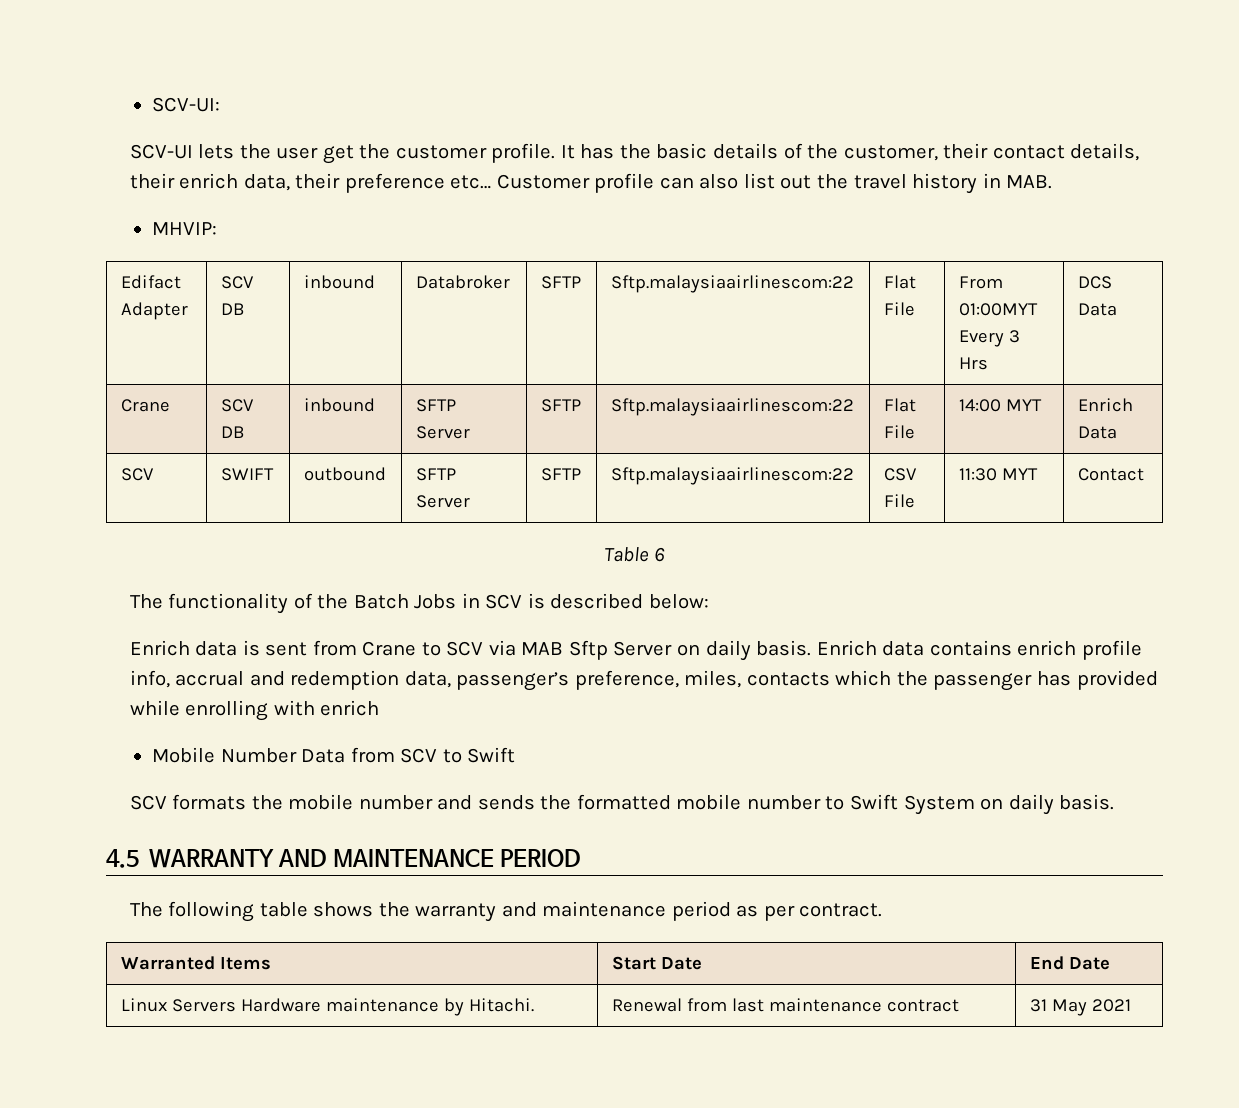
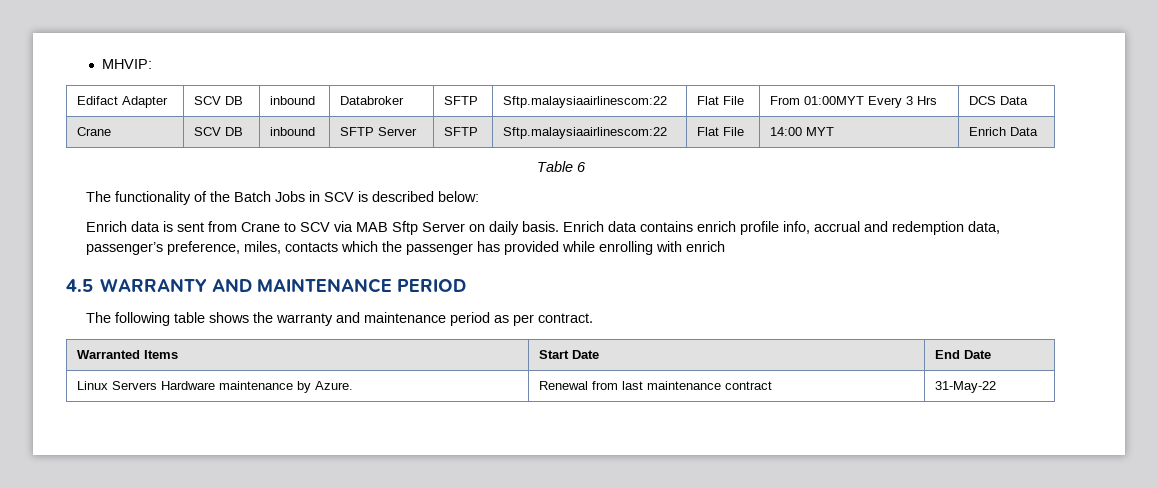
[152,97,221,112] [129,143,1140,164] [129,173,1053,194] SCV-UI: // SCV-UI lets the user get the customer profile. It has the basic details of the customer, their contact details, their enrich data, their preference etc… Customer profile can also list out the travel history in MAB. // -> (101, 64) none
[120,468,154,481] [220,468,274,481] [303,467,386,481] [415,468,456,481] [415,495,470,508] [540,468,581,481] [610,467,854,485] [883,468,917,481] [883,494,915,508] [958,468,1038,481] [1077,468,1144,481] // SCV | SWIFT | outbound | SFTP Server | SFTP | Sftp.malaysiaairlinescom:22 | CSV File | 11:30 MYT | Contact -> (1039, 131) none
[152,747,516,763] [129,794,1115,815] // Mobile Number Data from SCV to Swift // SCV formats the mobile number and sends the formatted mobile number to Swift System on daily basis. -> (725, 246) none
[468,998,534,1012] Hitachi. -> [315,381,354,390] Azure.
[1029,999,1131,1016] 31 May 2021 -> [935,381,997,393] 31-May-22

